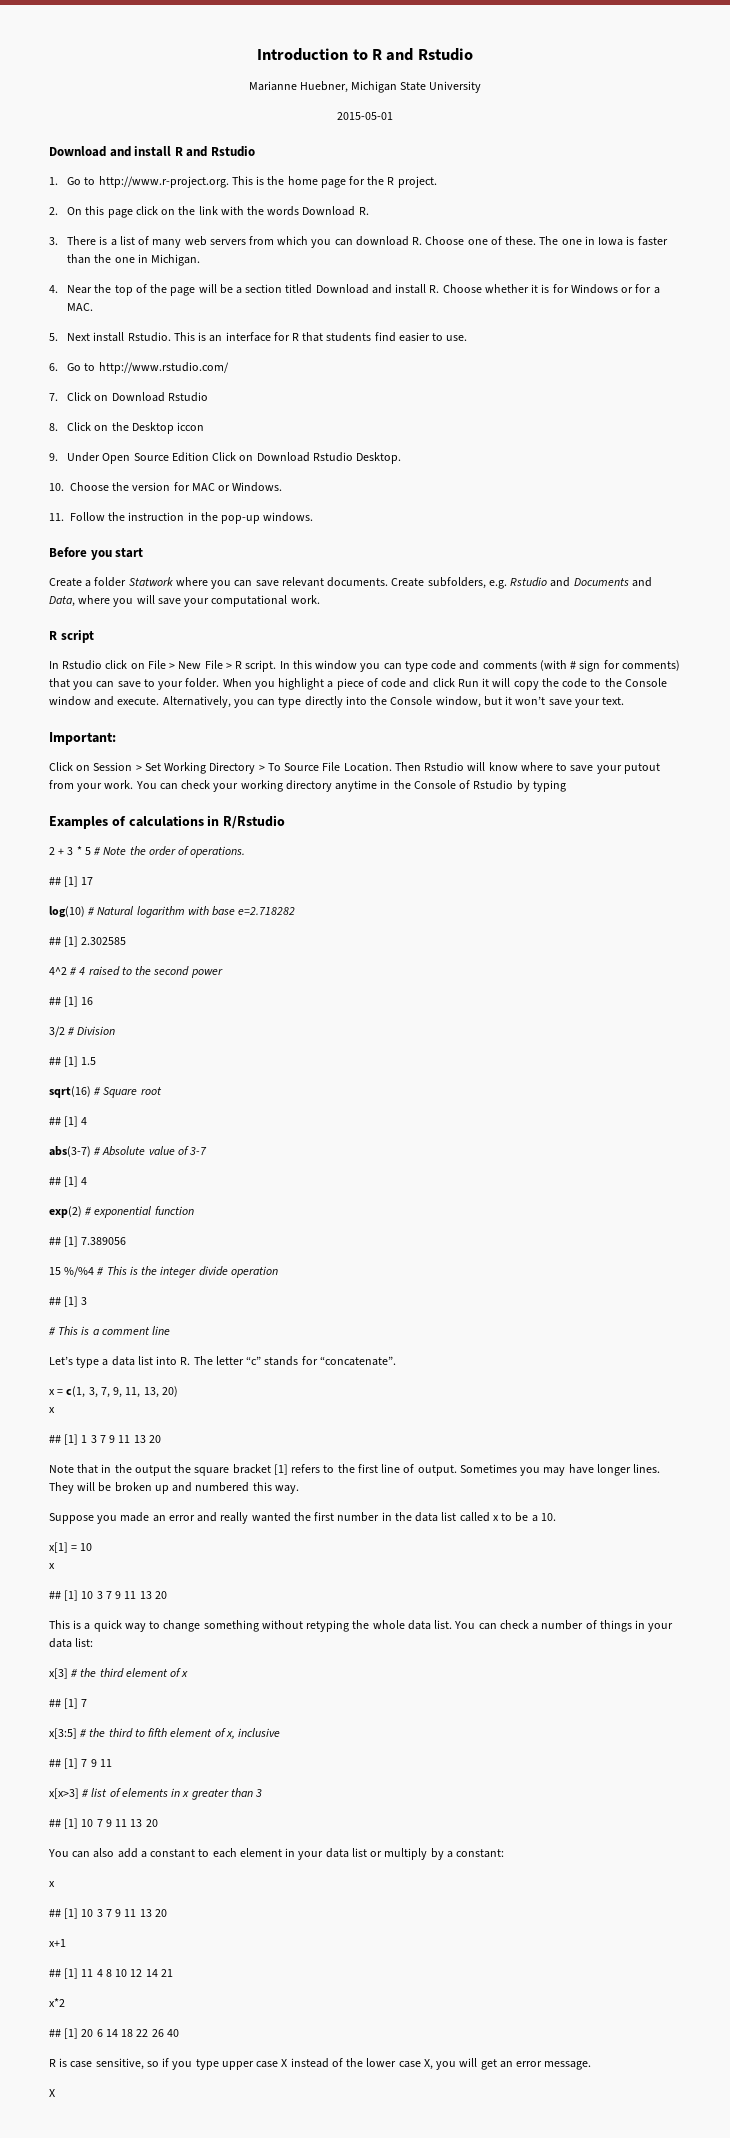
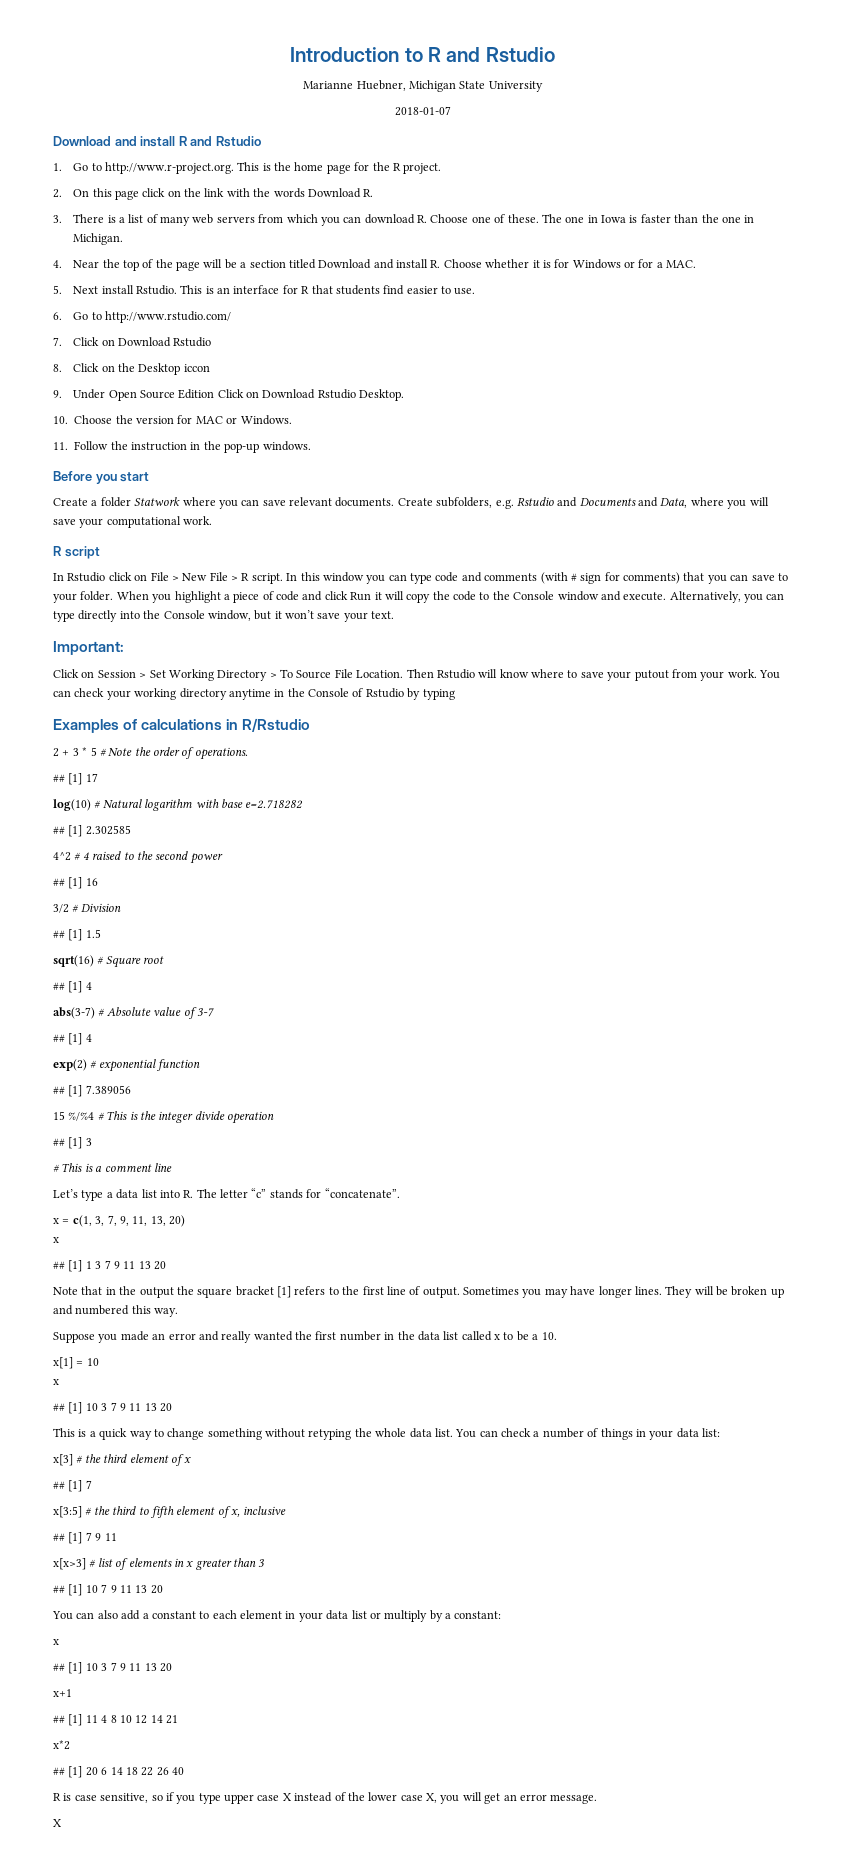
[337,112,393,120] 2015-05-01 -> [394,106,451,116] 2018-01-07

